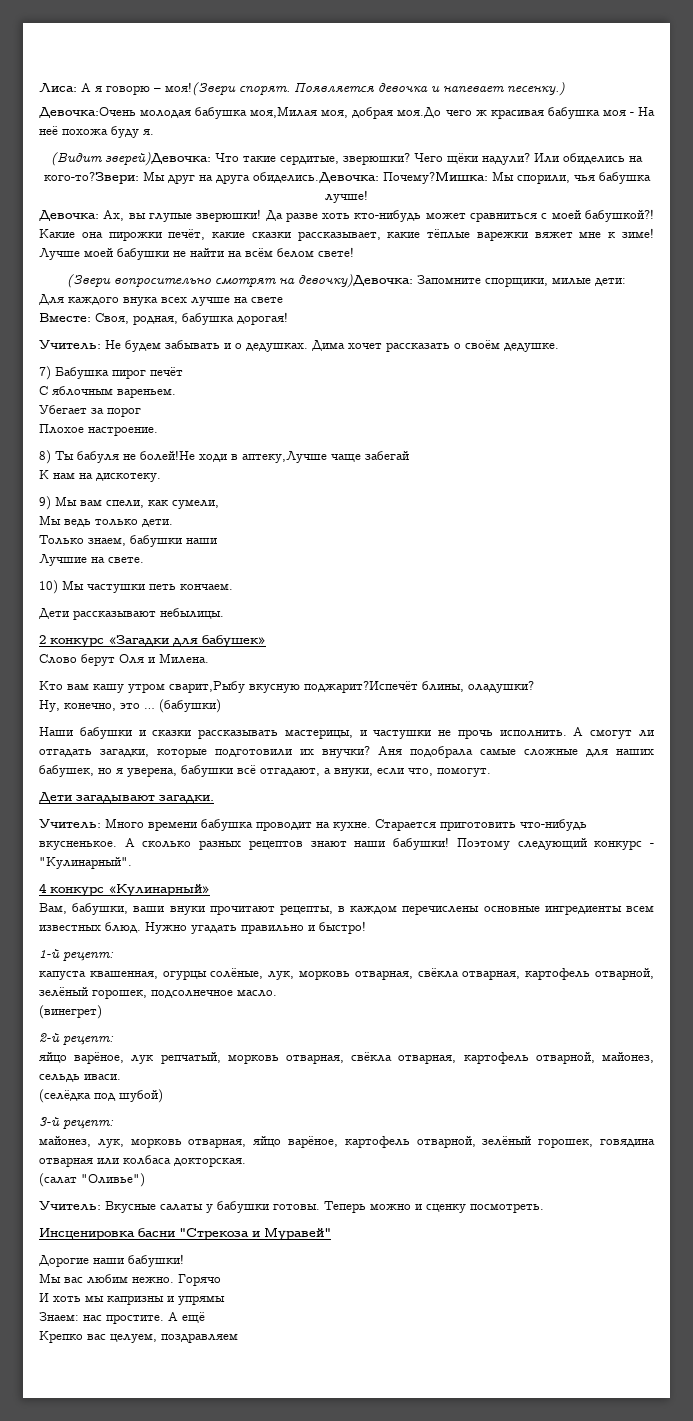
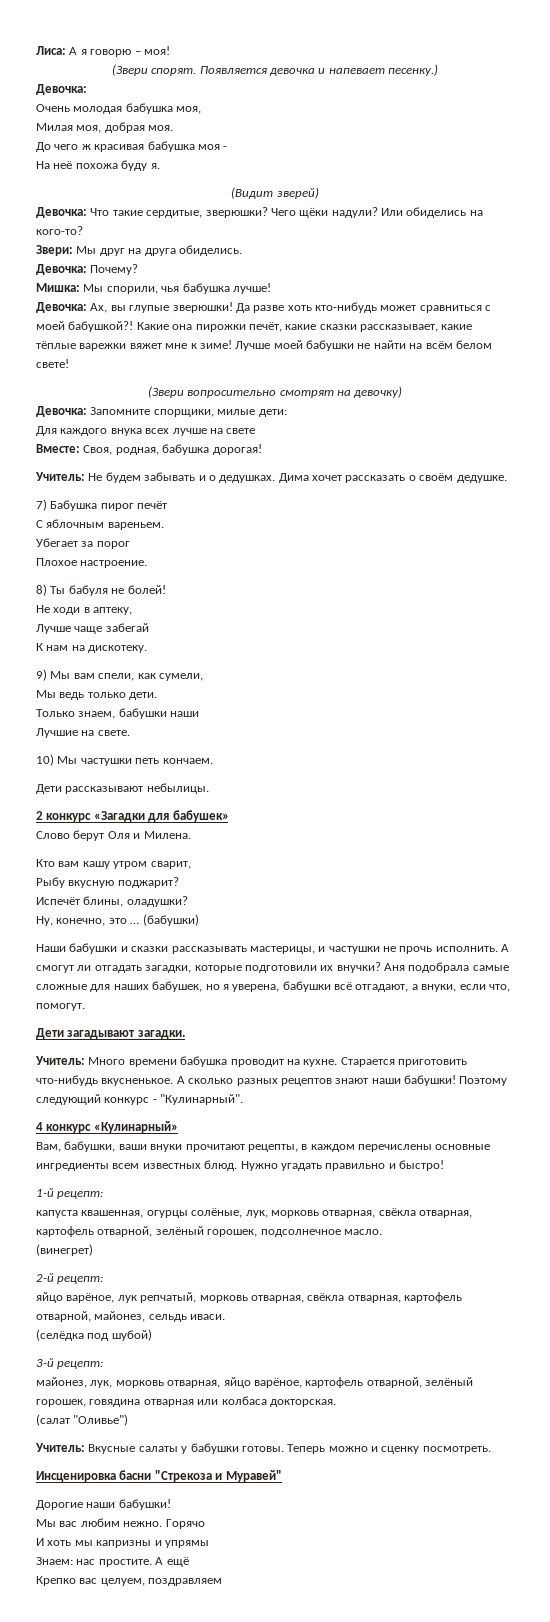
[165,82,236,96] моя!(Звери -> [143,46,170,55] [111,64,148,76] моя! // (Звери
[39,106,442,119] Девочка:Очень молодая бабушка моя,Милая моя, добрая моя.До -> [36,84,87,95] [36,103,202,114] [36,122,174,133] [36,142,51,152] Девочка: // Очень молодая бабушка моя, // Милая моя, добрая моя. // До
(634, 114) none -> (228, 148) //
[105,152,211,166] зверей)Девочка: -> [276,187,319,199] [36,207,87,218] зверей) // Девочка:
[43,172,139,184] кого-то?Звери: -> [36,226,83,235] [36,245,73,256] кого-то? // Звери:
[252,171,488,184] обиделись.Девочка: Почему?Мишка: -> [178,245,242,256] [36,264,139,275] [36,283,80,292] обиделись. // Девочка: Почему? // Мишка:
[298,274,413,288] девочку)Девочка: -> [353,386,403,398] [36,406,87,417] девочку) // Девочка:
[140,450,327,463] болей!Не ходи в аптеку,Лучше -> [127,585,166,594] [36,605,133,615] [36,624,71,634] болей! // Не ходи в аптеку, // Лучше
[169,681,418,693] сварит,Рыбу вкусную поджарит?Испечёт -> [150,861,191,869] [36,877,179,888] [36,897,80,905] сварит, // Рыбу вкусную поджарит? // Испечёт

